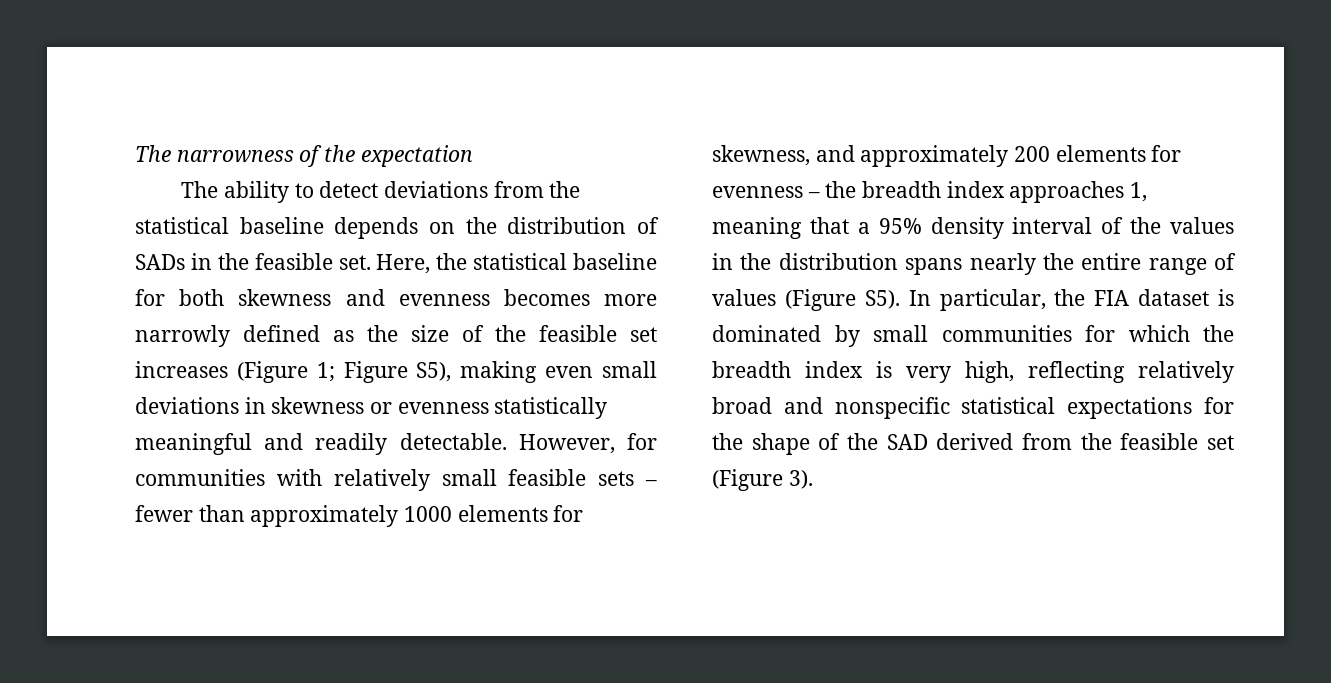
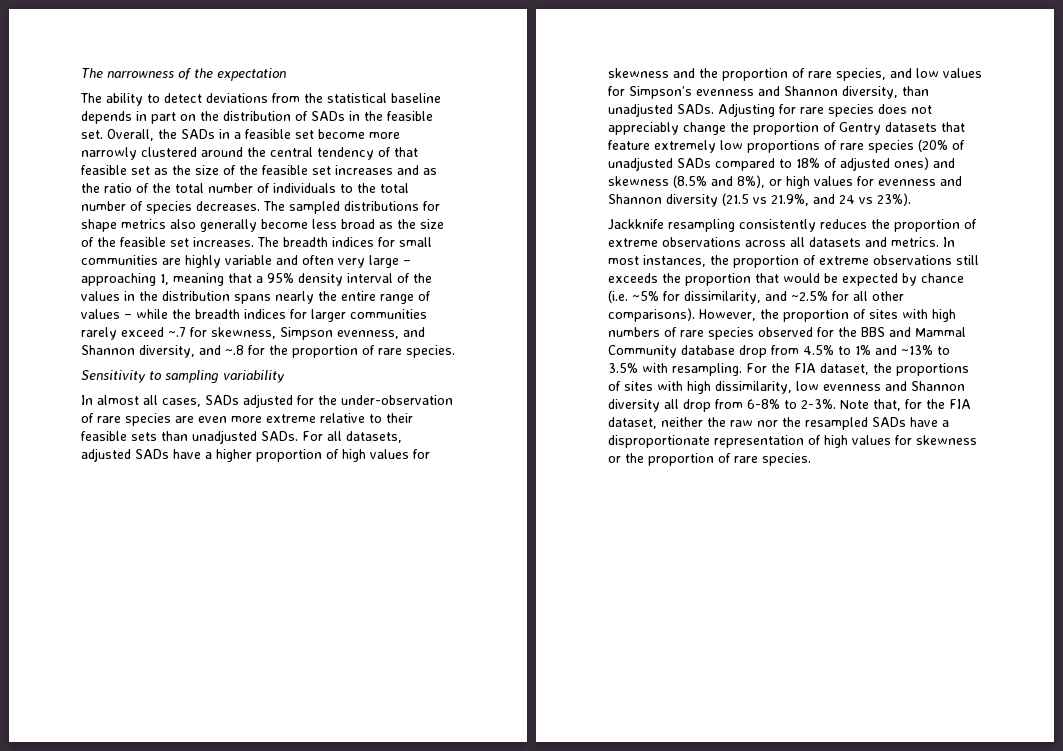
(419, 228) none -> [136,111,176,124] in part
[376,253,657,274] [135,289,657,306] [135,325,320,347] Here, the statistical baseline for both skewness and evenness becomes more narrowly defined -> [107,129,400,141] [81,147,418,160] [81,165,150,175] Overall, the SADs in a feasible set become more narrowly clustered around the central tendency of that feasible set
[236,361,657,383] [135,397,608,419] [135,433,657,455] [135,469,657,491] [135,505,584,527] [712,145,1182,167] [712,181,1125,203] (Figure 1; Figure S5), making even small deviations in skewness or evenness statistically meaningful and readily detectable. However, for communities with relatively small feasible sets – fewer than approximately 1000 elements for skewness, and approximately 200 elements for evenness – the breadth index approaches -> [397,165,437,175] [81,183,409,193] [81,201,440,214] [81,219,444,232] [81,237,432,247] [81,255,411,268] [81,273,156,286] and as the ratio of the total number of individuals to the total number of species decreases. The sampled distributions for shape metrics also generally become less broad as the size of the feasible set increases. The breadth indices for small communities are highly variable and often very large – approaching
[784,289,1234,311] [712,325,1234,347] [712,361,1234,383] [712,397,1234,419] [712,433,1234,455] [712,469,813,491] (Figure S5). In particular, the FIA dataset is dominated by small communities for which the breadth index is very high, reflecting relatively broad and nonspecific statistical expectations for the shape of the SAD derived from the feasible set (Figure 3). -> [124,309,427,322] [81,327,425,340] [81,345,455,358] [81,370,285,384] [81,394,453,408] [81,413,413,426] [81,430,402,444] [81,448,430,462] [608,68,982,81] [608,86,929,99] [608,103,932,117] [608,122,965,135] [608,139,965,153] [608,157,955,171] [608,175,962,189] [608,193,911,207] [608,219,977,232] [608,237,955,247] [608,255,979,268] [608,273,964,286] [608,290,904,304] [608,308,956,322] [608,327,966,340] [608,345,950,358] [608,363,969,376] [608,381,965,394] [608,399,971,412] [608,417,949,430] [608,435,977,448] [608,453,811,466] – while the breadth indices for larger communities rarely exceed ~.7 for skewness, Simpson evenness, and Shannon diversity, and ~.8 for the proportion of rare species. // Sensitivity to sampling variability // In almost all cases, SADs adjusted for the under-observation of rare species are even more extreme relative to their feasible sets than unadjusted SADs. For all datasets, adjusted SADs have a higher proportion of high values for skewness and the proportion of rare species, and low values for Simpson’s evenness and Shannon diversity, than unadjusted SADs. Adjusting for rare species does not appreciably change the proportion of Gentry datasets that feature extremely low proportions of rare species (20% of unadjusted SADs compared to 18% of adjusted ones) and skewness (8.5% and 8%), or high values for evenness and Shannon diversity (21.5 vs 21.9%, and 24 vs 23%). // Jackknife resampling consistently reduces the proportion of extreme observations across all datasets and metrics. In most instances, the proportion of extreme observations still exceeds the proportion that would be expected by chance (i.e. ~5% for dissimilarity, and ~2.5% for all other comparisons). However, the proportion of sites with high numbers of rare species observed for the BBS and Mammal Community database drop from 4.5% to 1% and ~13% to 3.5% with resampling. For the FIA dataset, the proportions of sites with high dissimilarity, low evenness and Shannon diversity all drop from 6-8% to 2-3%. Note that, for the FIA dataset, neither the raw nor the resampled SADs have a disproportionate representation of high values for skewness or the proportion of rare species.

